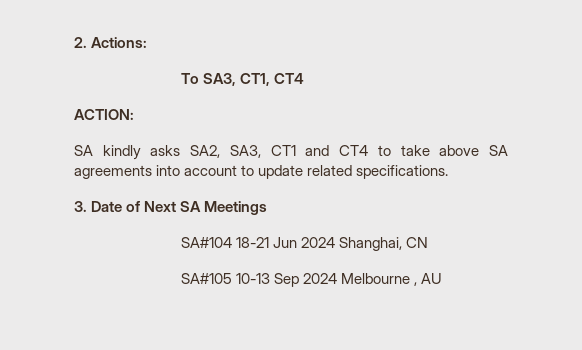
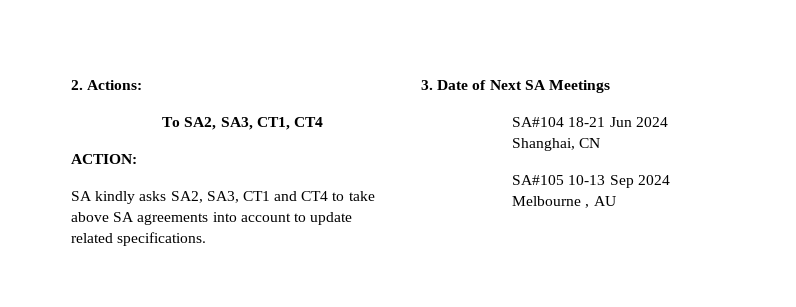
(200, 78) none -> [184,117,217,130] SA2,

